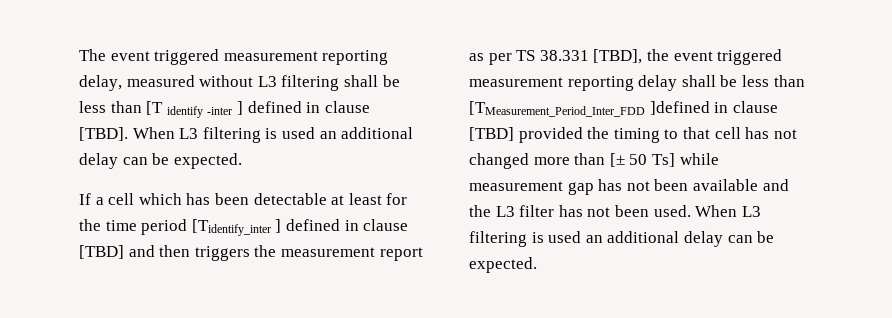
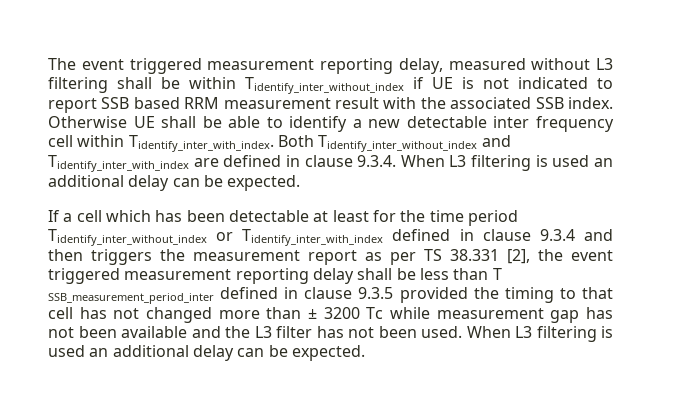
[79,101,370,118] [79,127,128,141] less than [T identify -inter ] defined in clause [TBD]. -> [189,77,613,94] [48,97,613,113] [48,116,615,132] [48,135,511,152] [48,155,397,172] within Tidentify_inter_without_index if UE is not indicated to report SSB based RRM measurement result with the associated SSB index. Otherwise UE shall be able to identify a new detectable inter frequency cell within Tidentify_inter_with_index. Both Tidentify_inter_without_index and Tidentify_inter_with_index are defined in clause 9.3.4.
[191,219,409,236] [79,245,124,259] [Tidentify_inter ] defined in clause [TBD] -> [48,229,575,246] Tidentify_inter_without_index or Tidentify_inter_with_index defined in clause 9.3.4
[593,49,643,64] [TBD], -> [507,249,530,264] [2],
[469,101,778,117] [469,127,514,141] [TMeasurement_Period_Inter_FDD ]defined in clause [TBD] -> [492,268,502,280] [48,287,394,304] T SSB_measurement_period_inter defined in clause 9.3.5
[609,153,675,167] [± 50 Ts] -> [308,307,384,319] ± 3200 Tc

